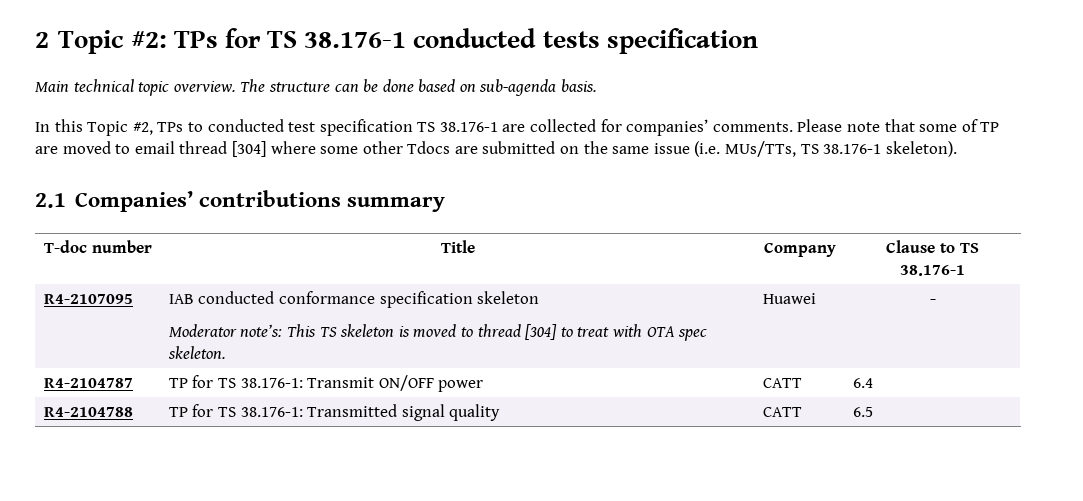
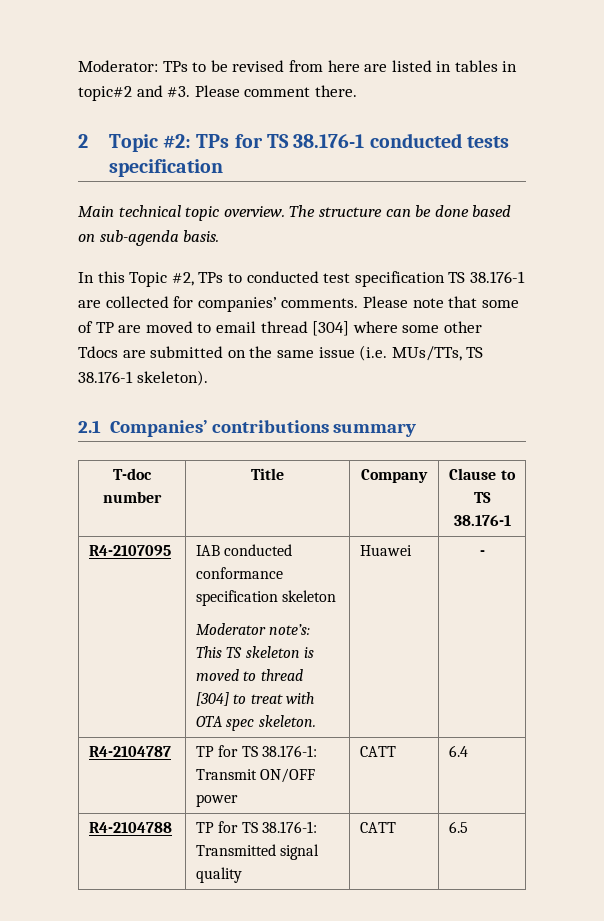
(35, 40) none -> [78,60,518,72] [78,85,357,101] Moderator: TPs to be revised from here are listed in tables in topic#2 and #3. Please comment there. //

